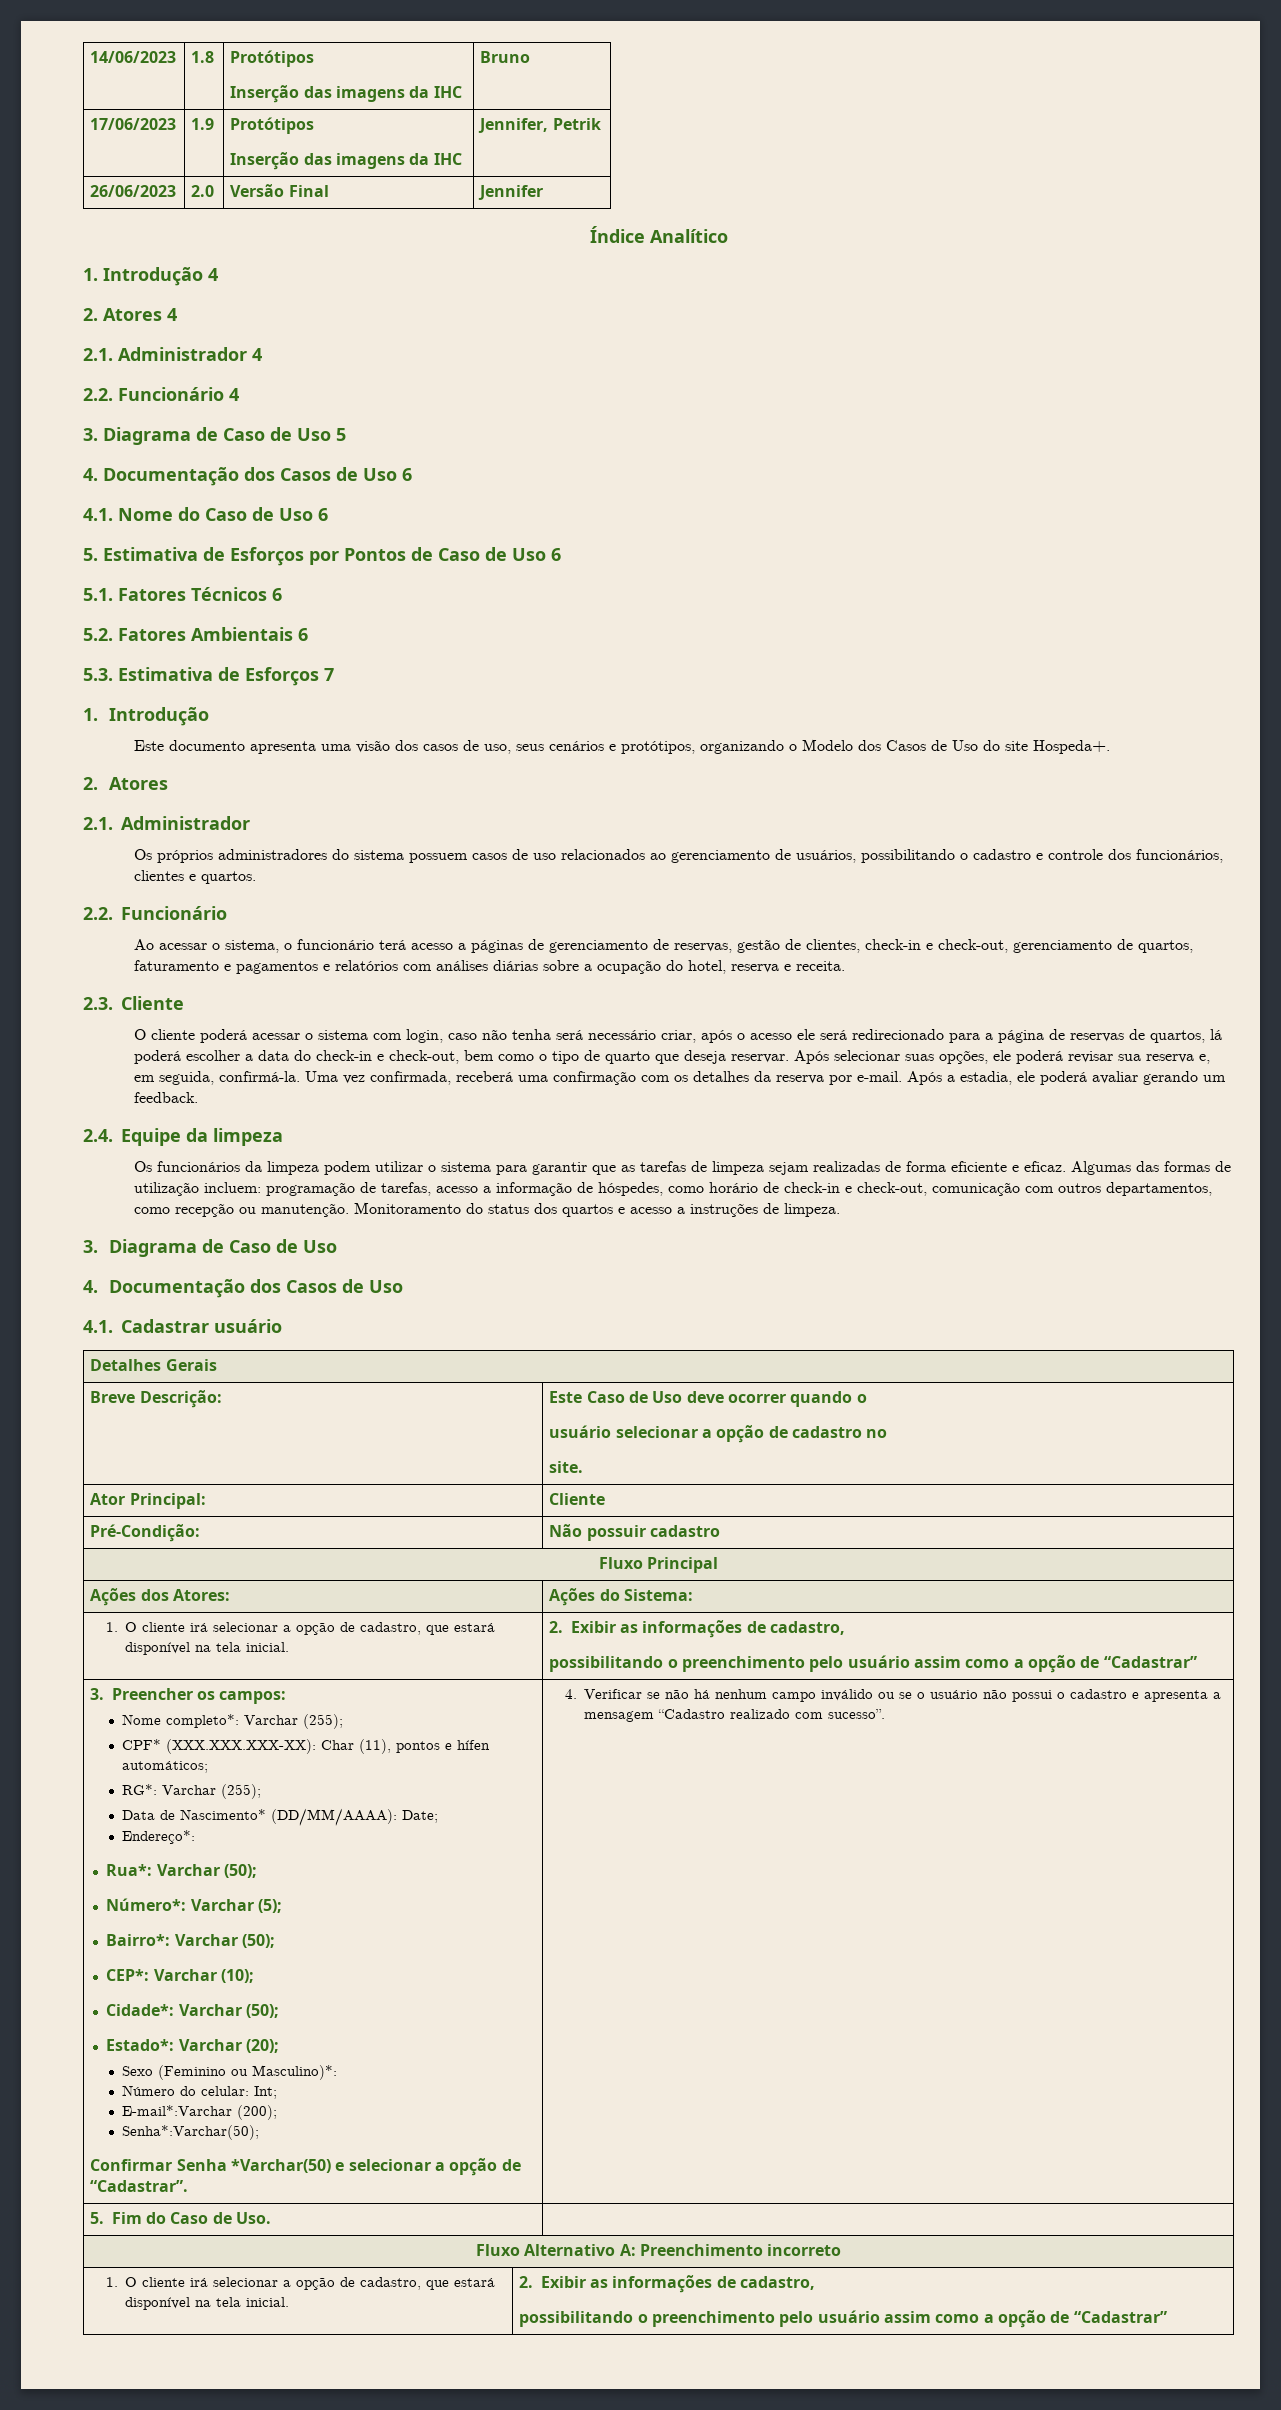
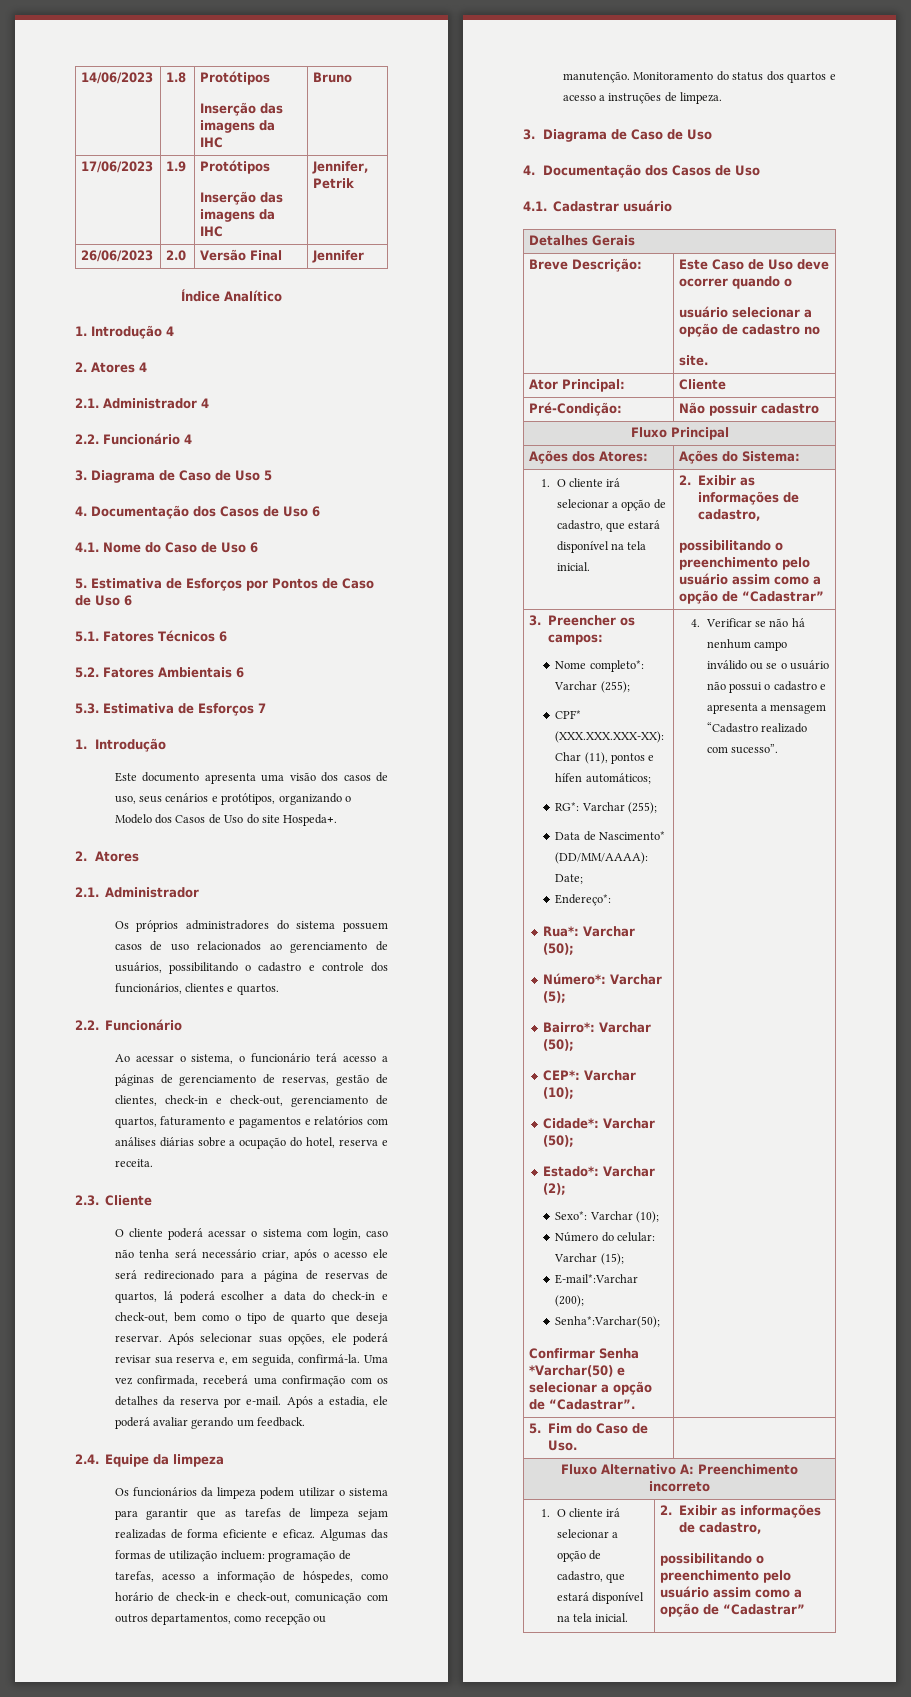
[245,2039,279,2053] [121,2065,337,2080] (20); // Sexo (Feminino ou Masculino)*: -> [543,1183,567,1195] [555,1211,659,1223] (2); // Sexo*: Varchar (10);
[253,2086,277,2099] Int; -> [554,1253,624,1265] Varchar (15);

